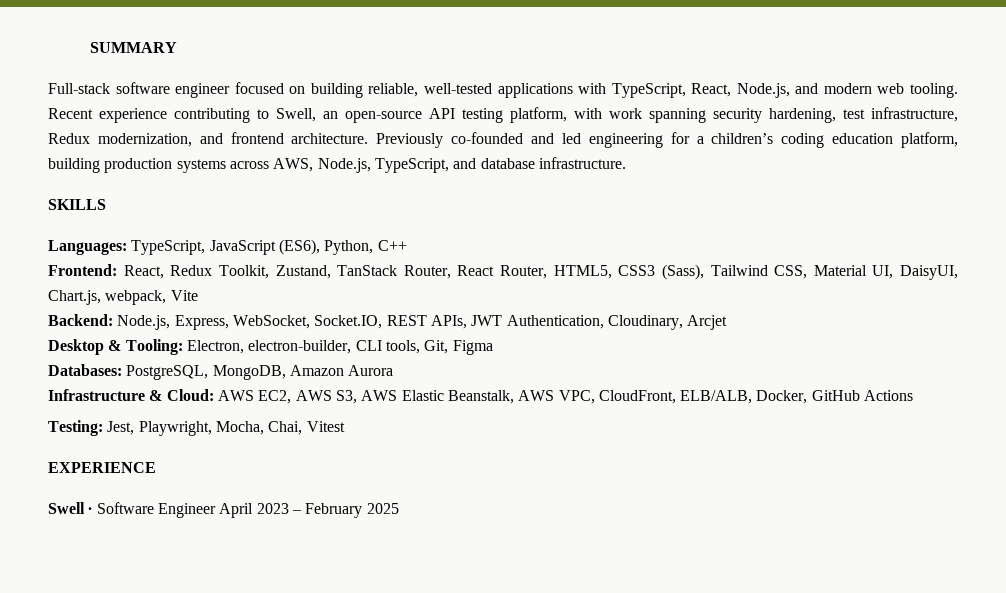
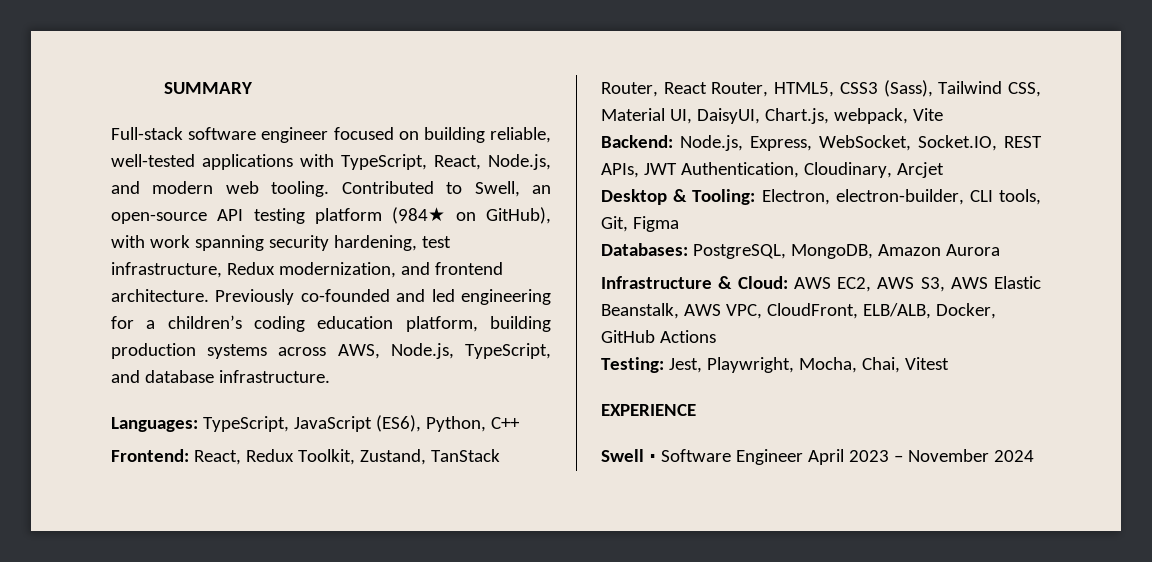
[48,108,250,123] Recent experience contributing -> [341,181,434,194] Contributed
[510,107,567,123] platform, -> [314,207,551,224] platform (984★ on GitHub),
[48,199,106,210] // SKILLS -> (330, 376) none
[305,503,399,518] February 2025 -> [907,449,1034,462] November 2024

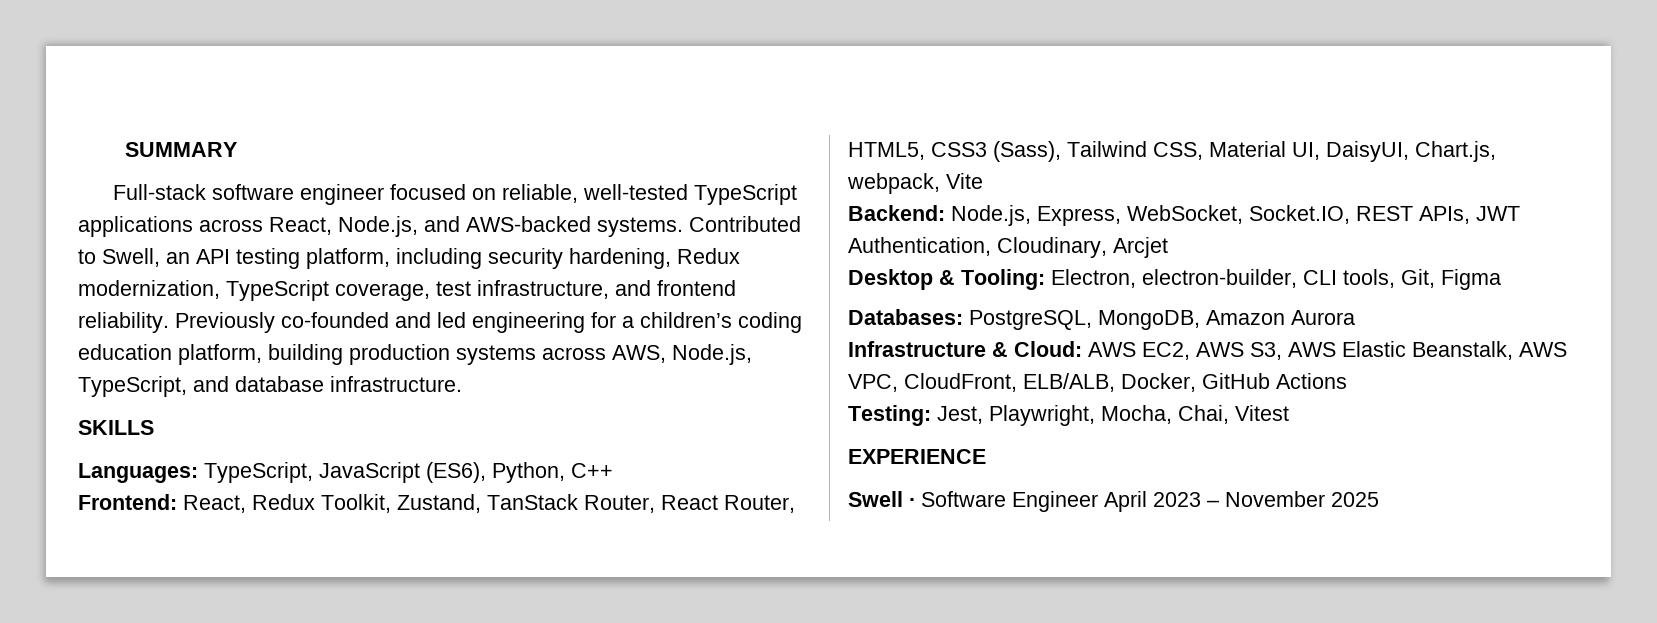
[423,127,485,143] building -> (496, 194) none
[202,154,551,170] [111,181,330,197] applications with TypeScript, React, Node.js, and modern web tooling. -> [693,184,797,205] [78,216,683,237] TypeScript applications across React, Node.js, and AWS-backed systems.
[111,212,207,224] open-source -> (190, 258) none
[314,207,551,224] [111,235,451,251] [111,262,396,278] platform (984★ on GitHub), with work spanning security hardening, test infrastructure, Redux modernization, -> [306,248,740,269] [78,280,609,301] platform, including security hardening, Redux modernization, TypeScript coverage, test infrastructure,
[111,289,209,302] architecture. -> [78,312,169,333] reliability.
(330, 376) none -> [78,420,154,435] // SKILLS
[993,450,1034,462] 2024 -> [1331,492,1379,507] 2025

